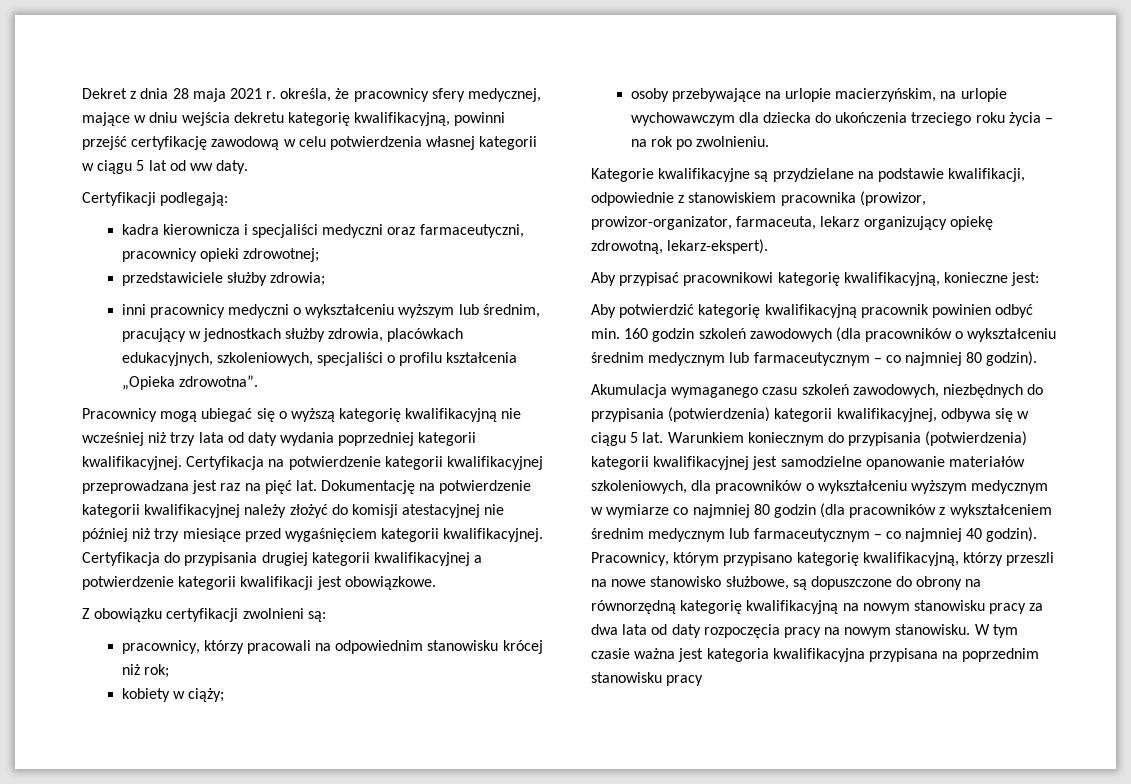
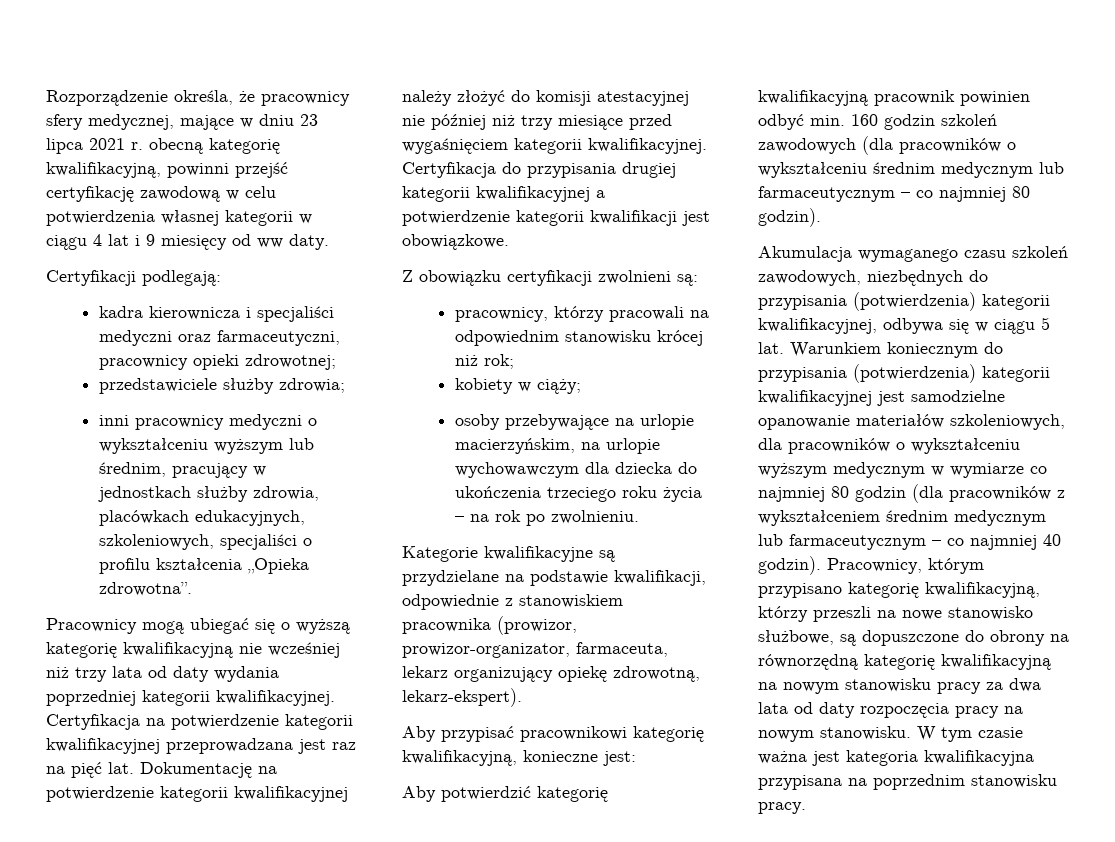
[82,88,277,102] Dekret z dnia 28 maja 2021 r. -> [46,90,168,106] Rozporządzenie
[181,112,284,126] wejścia dekretu -> [300,114,318,126] [46,138,203,154] 23 lipca 2021 r. obecną
[136,160,167,171] 5 lat -> [93,234,227,250] 4 lat i 9 miesięcy
[666,675,704,686] pracy -> [758,802,806,814] pracy.

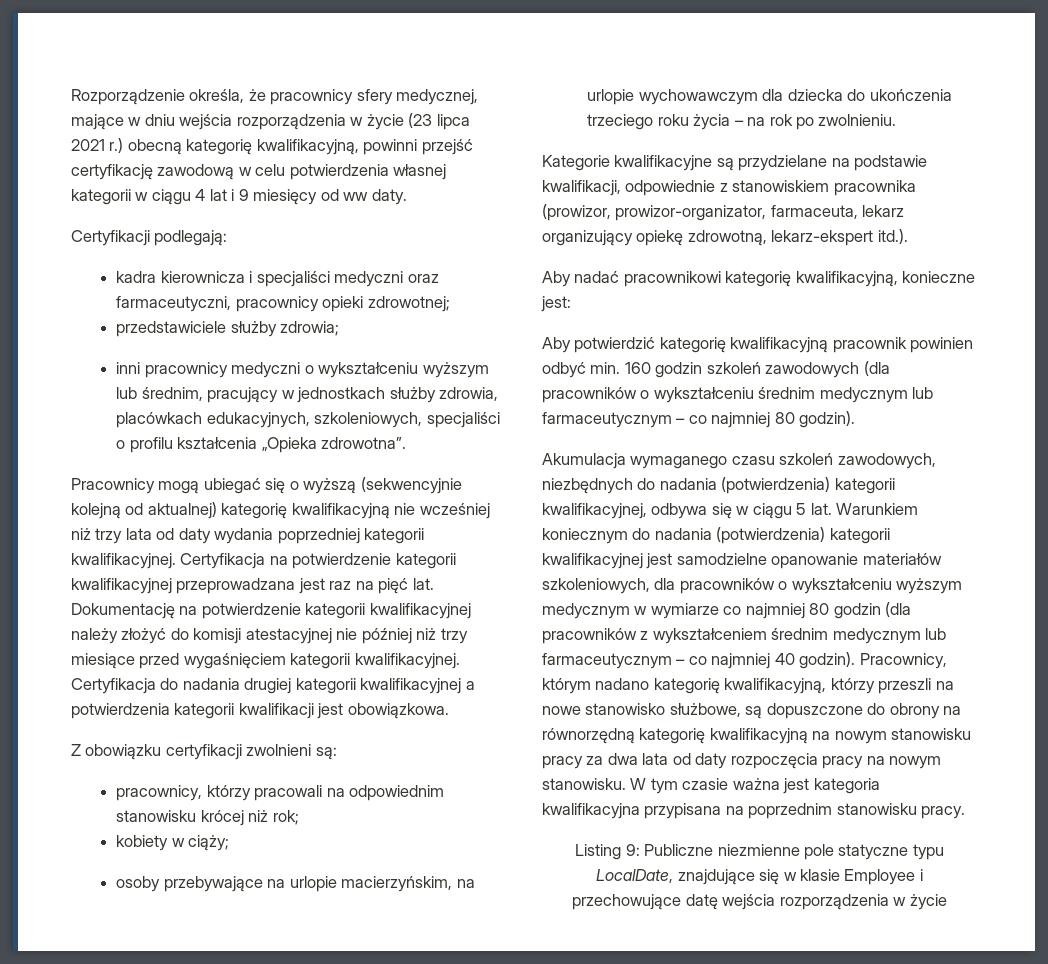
[300,114,318,126] 23 -> [179,113,433,130] wejścia rozporządzenia w życie (23
[131,142,143,150] r. -> [109,138,124,153] r.)
(350, 626) none -> [360,477,462,494] [71,502,217,519] (sekwencyjnie kolejną od aktualnej)
[527,163,616,178] przypisania -> [182,678,240,690] nadania
[402,210,510,226] potwierdzenie -> [71,703,170,719] potwierdzenia
[402,234,509,250] obowiązkowe. -> [347,703,449,719] obowiązkowa.
[402,688,522,707] [402,726,514,742] lekarz-ekspert). // Aby przypisać -> [771,229,908,246] [542,271,620,287] lekarz-ekspert itd.). // Aby nadać
[758,295,847,310] przypisania -> [659,478,717,490] nadania
[758,367,847,382] przypisania -> [654,528,712,540] nadania
[758,583,842,598] przypisano -> [595,678,650,690] nadano
(806, 808) none -> [575,844,944,860] [596,869,923,885] [572,894,947,910] // Listing 9: Publiczne niezmienne pole statyczne typu LocalDate, znajdujące się w klasie Employee i przechowujące datę wejścia rozporządzenia w życie

